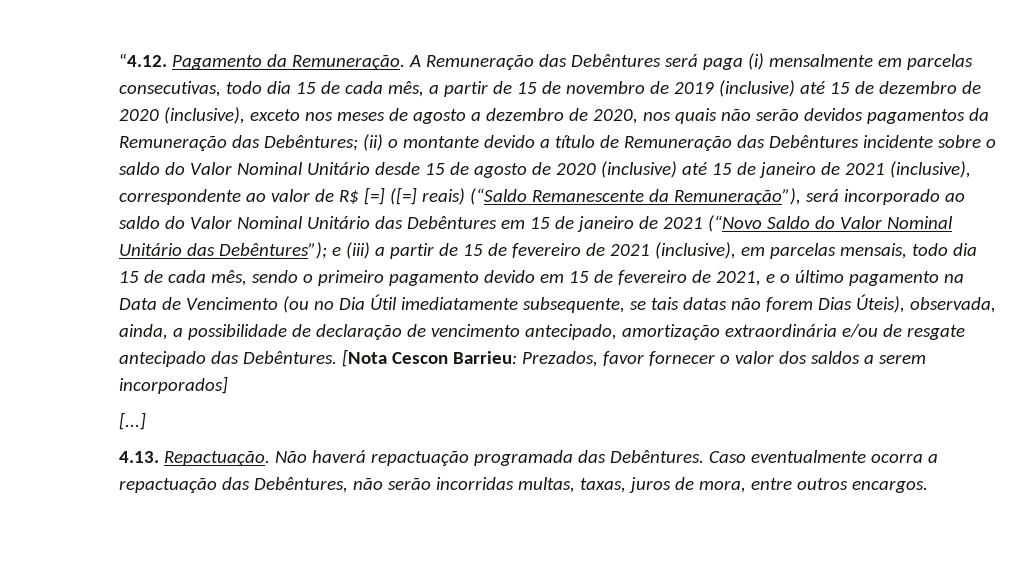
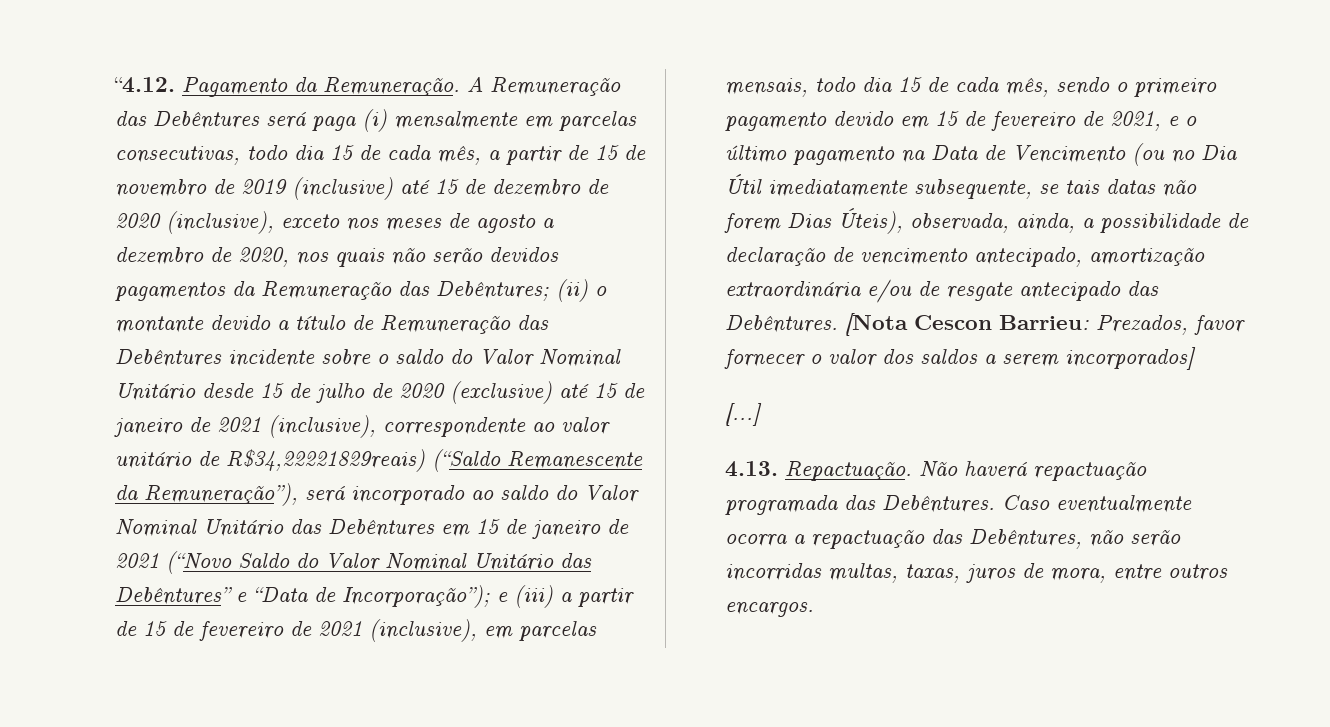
[473,161,677,178] agosto de 2020 (inclusive) -> [316,381,553,404] julho de 2020 (exclusive)
[314,187,465,205] de R$ [=] ([=] reais) -> [115,449,426,472] unitário de R$34,22221829reais)
[218,242,327,259] Debêntures”); -> [115,585,491,608] Debêntures” e “Data de Incorporação”);

